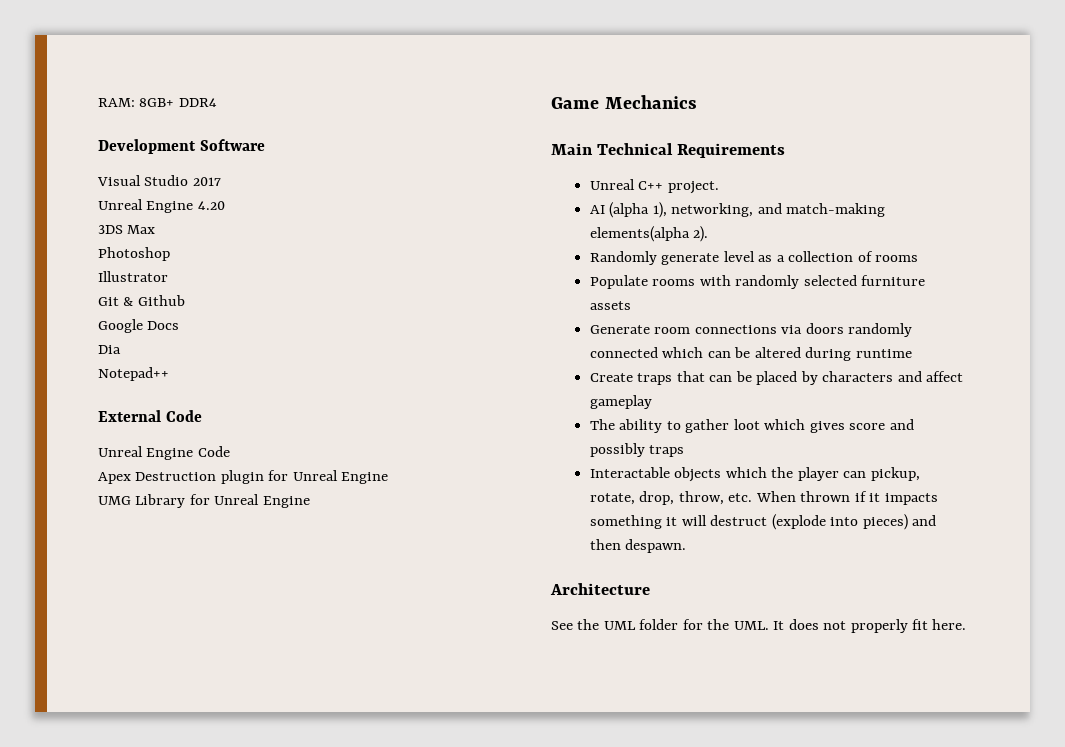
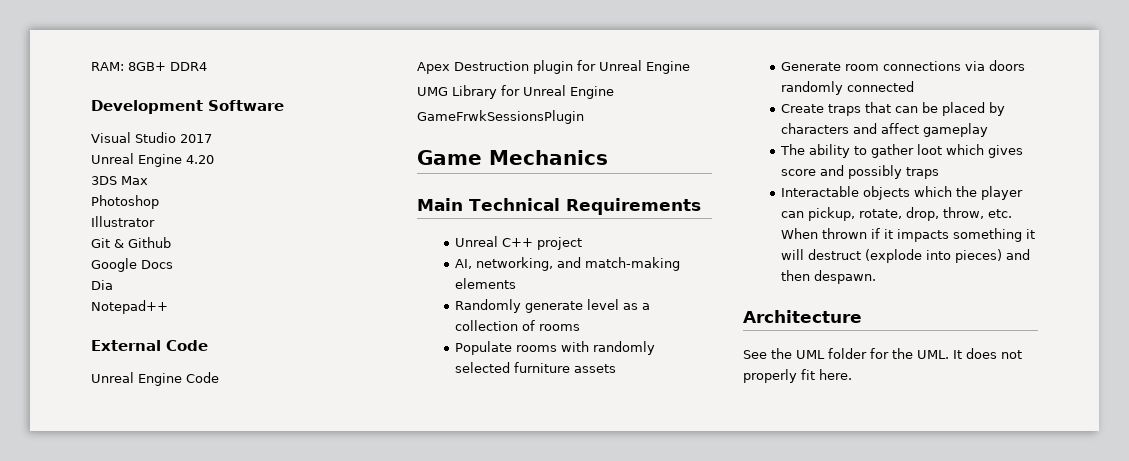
(310, 502) none -> [417,110,584,124] // GameFrwkSessionsPlugin
[667,181,719,194] [590,202,667,218] project. // AI (alpha 1), -> [537,237,583,250] [455,259,473,269] project // AI,
[590,226,709,242] elements(alpha 2). -> [455,278,517,289] elements
[662,347,912,361] which can be altered during runtime -> (915, 86) none

